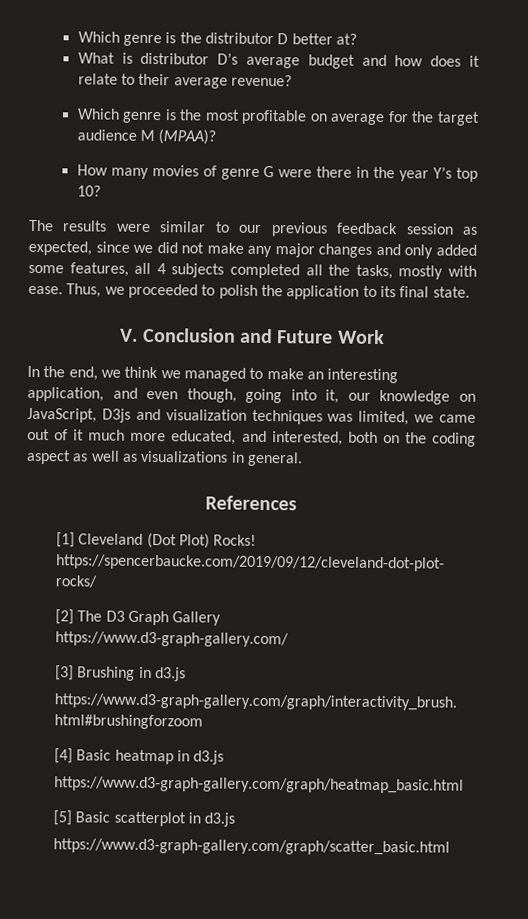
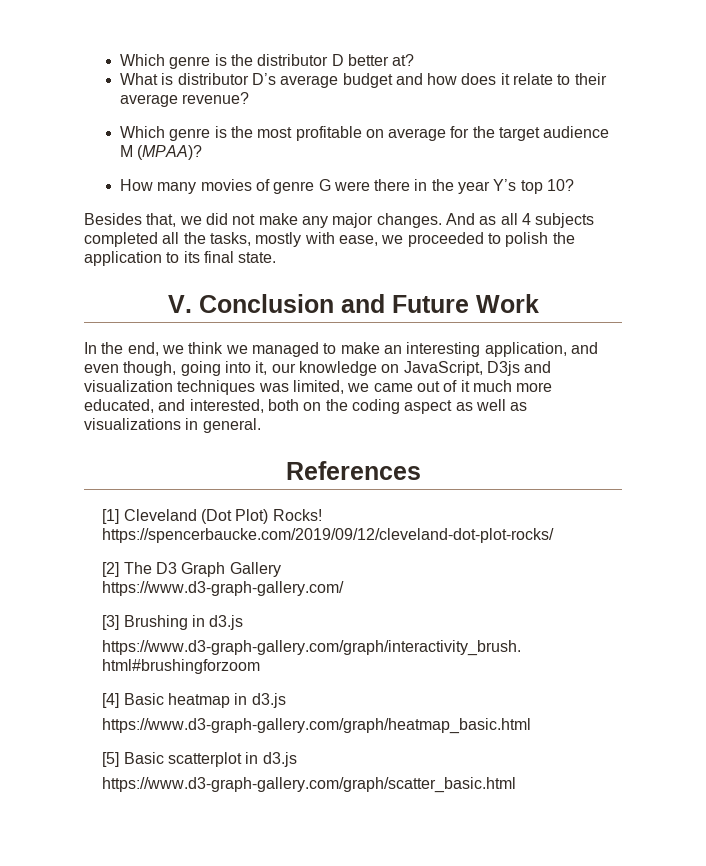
[28,219,479,237] [28,240,130,256] The results were similar to our previous feedback session as expected, since -> [84,213,177,227] Besides that,
[318,243,478,259] [28,262,129,277] changes and only added some features, -> [376,213,497,228] changes. And as
[28,283,102,298] ease. Thus, -> [338,235,378,246] ease,

